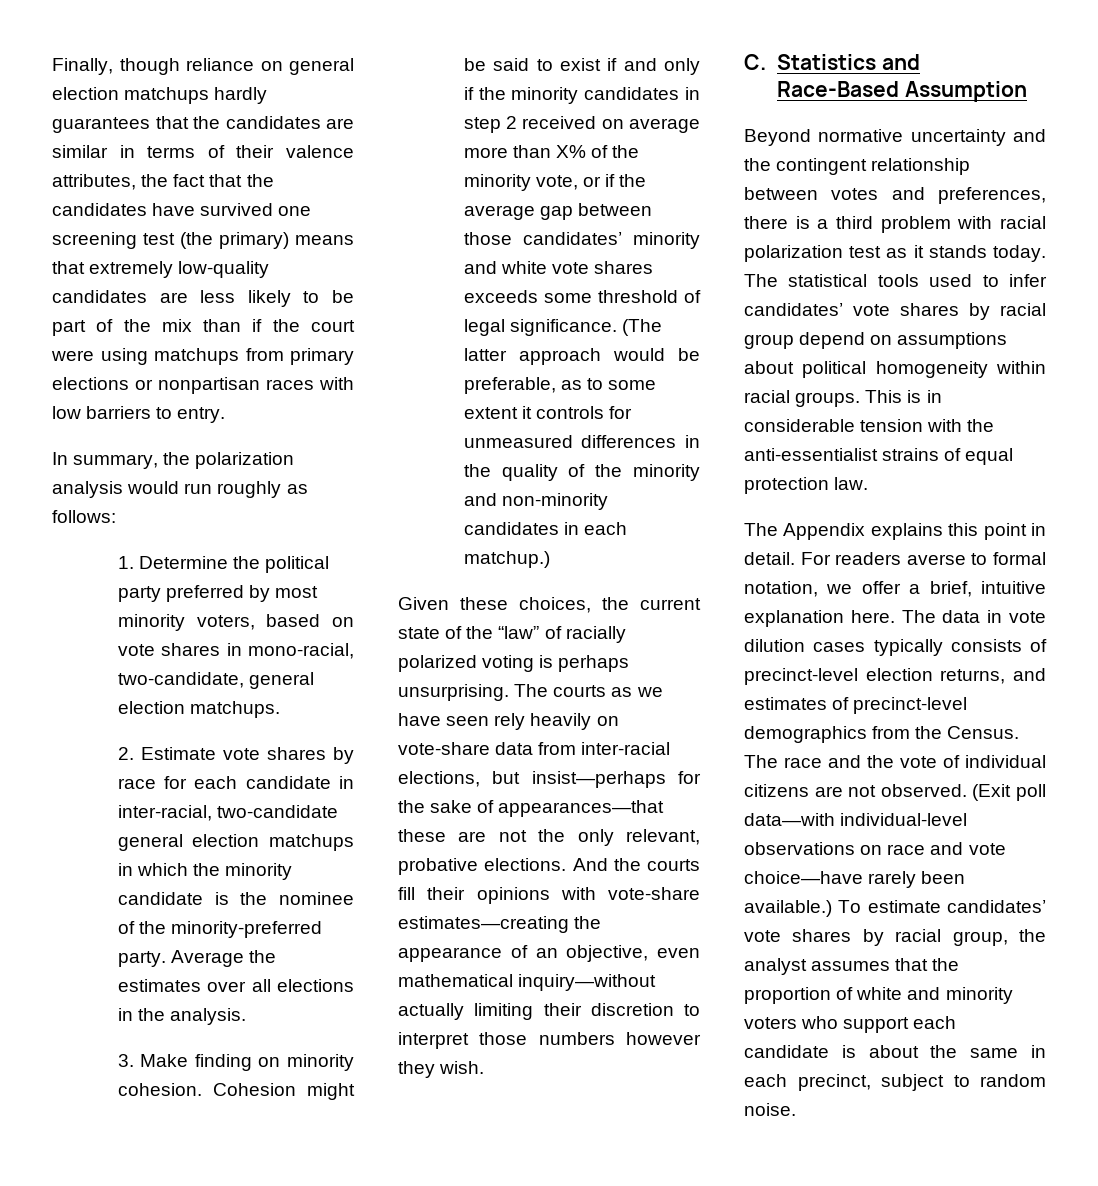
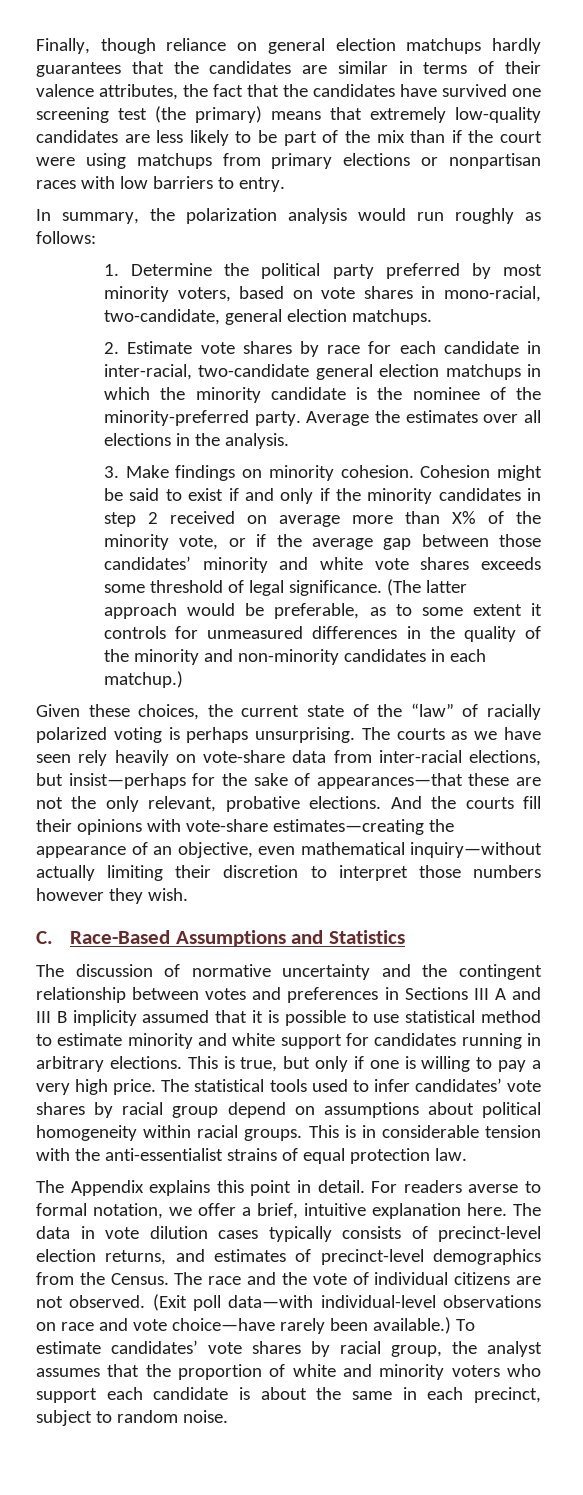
[194,1054,252,1071] finding -> [175,465,236,481] findings
[776,54,920,70] [776,81,1027,102] [744,129,811,146] Statistics and Race-Based Assumption // Beyond -> [70,930,405,947] [36,964,181,977] Race-Based Assumptions and Statistics // The discussion of
[938,187,1046,204] [744,216,1046,233] [744,245,1046,262] preferences, there is a third problem with racial polarization test as it stands today. -> [287,987,541,1003] [36,1010,541,1026] [36,1033,541,1049] [36,1056,542,1072] [36,1079,157,1095] preferences in Sections III A and III B implicity assumed that it is possible to use statistical method to estimate minority and white support for candidates running in arbitrary elections. This is true, but only if one is willing to pay a very high price.

